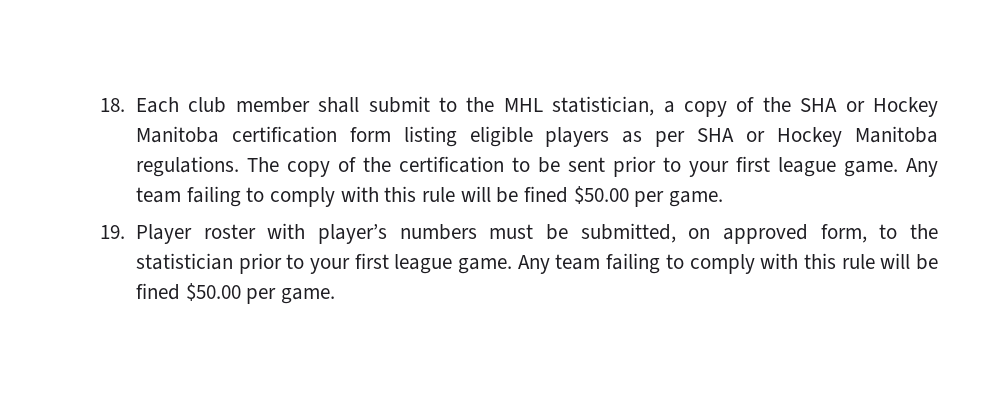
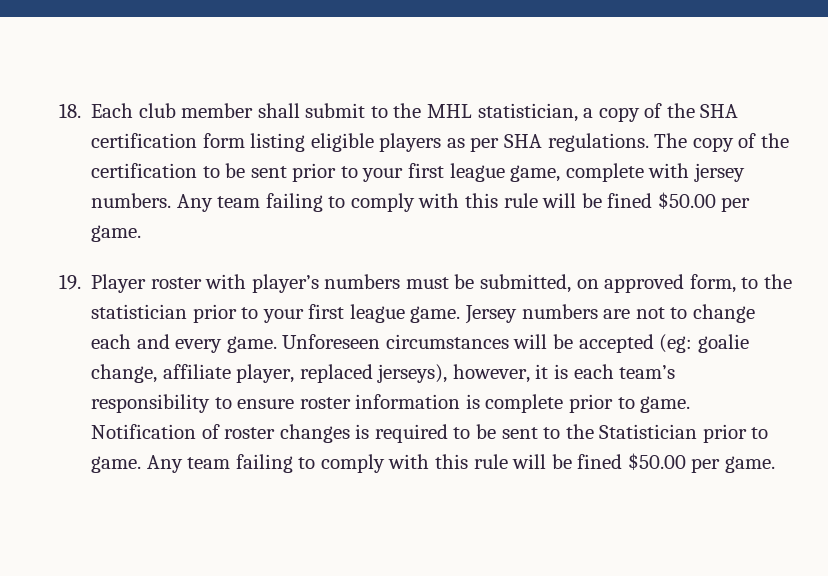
[845,97,938,117] [135,126,219,143] or Hockey Manitoba -> (739, 111) none
[746,126,939,147] or Hockey Manitoba -> (543, 141) none
[843,161,898,177] game. -> [510,163,745,182] [91,193,172,208] game, complete with jersey numbers.
(513, 266) none -> [465,304,755,324] [91,334,749,353] [91,364,676,383] [91,394,691,413] [91,424,769,443] [91,456,142,473] Jersey numbers are not to change each and every game. Unforeseen circumstances will be accepted (eg: goalie change, affiliate player, replaced jerseys), however, it is each team’s responsibility to ensure roster information is complete prior to game. Notification of roster changes is required to be sent to the Statistician prior to game.

